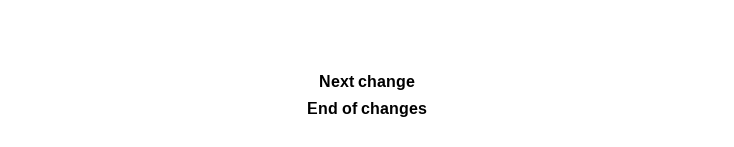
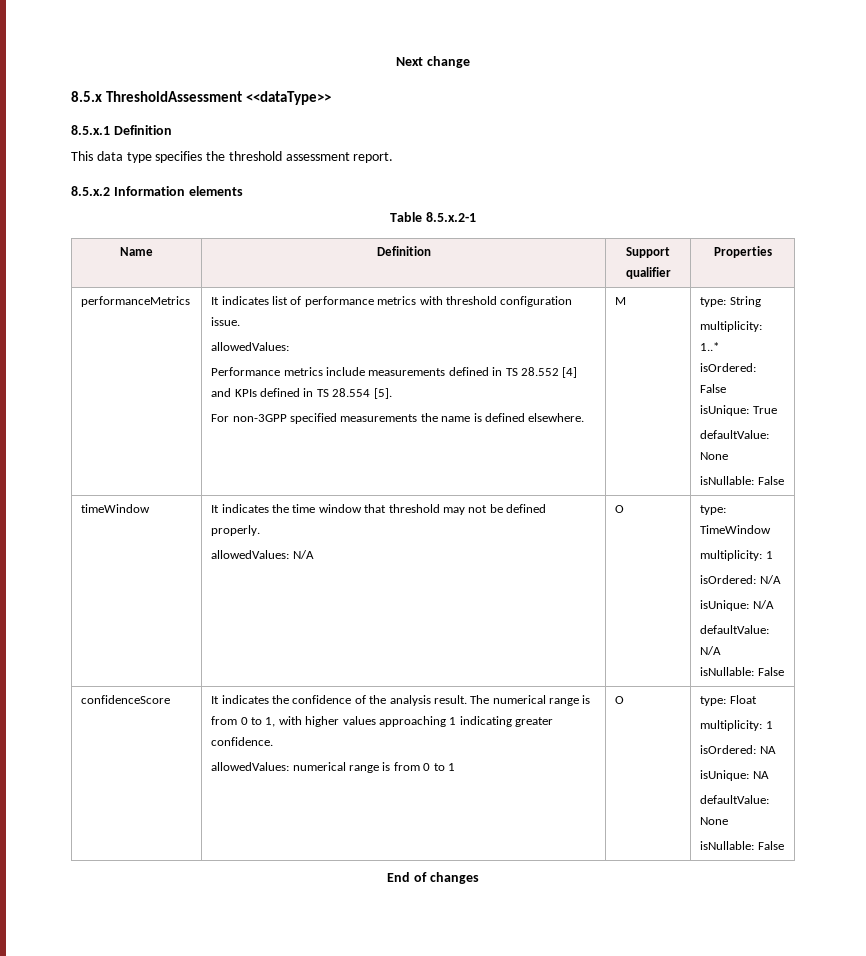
(416, 82) none -> [71,91,332,105] [71,125,172,135] [71,151,394,163] [71,186,243,196] [390,212,476,222] [120,247,153,256] [376,246,431,256] [626,247,670,258] [625,267,671,279] [713,246,772,258] [81,296,191,307] [211,296,573,307] [211,317,241,326] [211,342,290,351] [211,367,578,378] [211,388,392,399] [211,413,585,424] [615,297,627,305] [700,296,761,307] [700,321,763,332] [700,342,720,351] [700,363,757,372] [700,384,727,393] [700,405,777,416] [700,430,770,439] [700,452,729,460] [700,476,784,485] [81,504,151,513] [211,504,547,515] [211,525,261,536] [211,550,314,559] [615,505,625,513] [700,505,727,515] [700,525,772,534] [700,550,773,561] [700,575,781,584] [700,600,774,611] [700,625,770,634] [700,646,722,655] [700,667,784,676] [81,695,171,704] [211,695,591,706] [211,716,554,727] [211,737,274,746] [211,762,455,773] [615,696,625,704] [700,695,757,706] [700,720,773,731] [700,745,776,754] [700,770,769,781] [700,795,770,804] [700,817,729,825] [700,841,784,850] // 8.5.x ThresholdAssessment <<dataType>> // 8.5.x.1 Definition // This data type specifies the threshold assessment report. // 8.5.x.2 Information elements // Table 8.5.x.2-1 // Name | Definition | Support qualifier | Properties // performanceMetrics | It indicates list of performance metrics with threshold configuration issue. // allowedValues: // Performance metrics include measurements defined in TS 28.552 [4] and KPIs defined in TS 28.554 [5]. // For non-3GPP specified measurements the name is defined elsewhere. | M | type: String // multiplicity: 1..* // isOrdered: False // isUnique: True // defaultValue: None // isNullable: False // timeWindow | It indicates the time window that threshold may not be defined properly. // allowedValues: N/A | O | type: TimeWindow // multiplicity: 1 // isOrdered: N/A // isUnique: N/A // defaultValue: N/A // isNullable: False // confidenceScore | It indicates the confidence of the analysis result. The numerical range is from 0 to 1, with higher values approaching 1 indicating greater confidence. // allowedValues: numerical range is from 0 to 1 | O | type: Float // multiplicity: 1 // isOrdered: NA // isUnique: NA // defaultValue: None // isNullable: False

